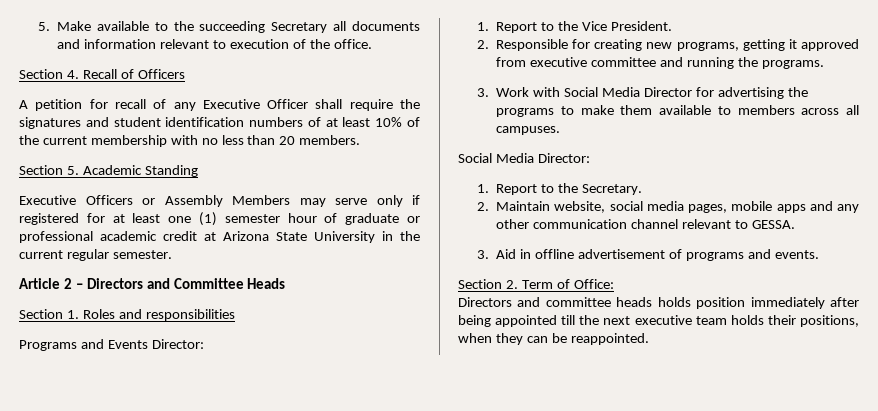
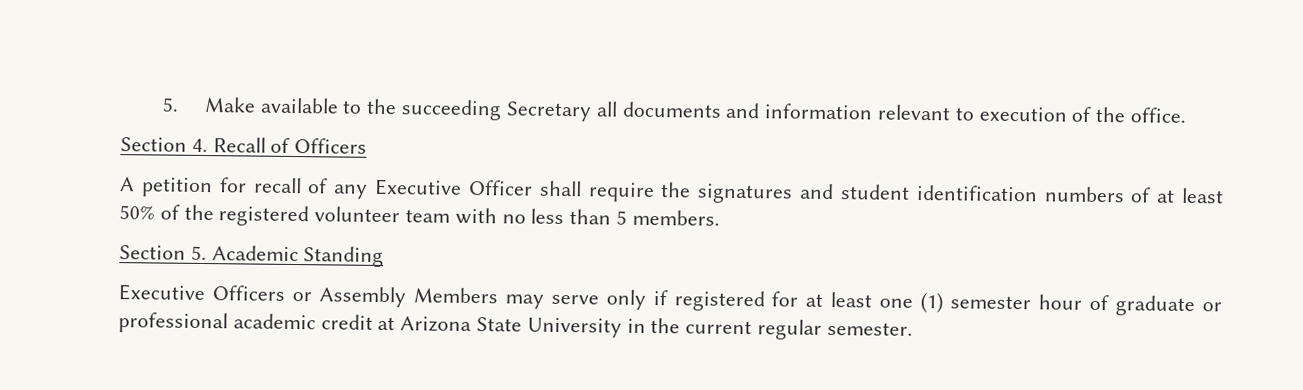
[375,117,420,127] [19,135,167,147] 10% of the current membership -> [119,204,451,227] 50% of the registered volunteer team
[279,136,296,145] 20 -> [616,210,628,225] 5
[19,278,286,289] [19,309,235,321] [19,339,204,351] [476,21,672,33] [476,39,860,51] [496,57,824,69] [476,87,808,99] [496,105,859,117] [496,126,561,135] [458,153,590,163] [476,183,642,195] [476,201,859,213] [496,219,795,229] [476,249,819,261] [458,279,614,289] [458,297,859,309] [458,315,859,327] [458,333,649,345] // Article 2 – Directors and Committee Heads // Section 1. Roles and responsibilities // Programs and Events Director: // 1. Report to the Vice President. // 2. Responsible for creating new programs, getting it approved from executive committee and running the programs. // 3. Work with Social Media Director for advertising the programs to make them available to members across all campuses. // Social Media Director: // 1. Report to the Secretary. // 2. Maintain website, social media pages, mobile apps and any other communication channel relevant to GESSA. // 3. Aid in offline advertisement of programs and events. // Section 2. Term of Office: // Directors and committee heads holds position immediately after being appointed till the next executive team holds their positions, when they can be reappointed. -> (913, 328) none

